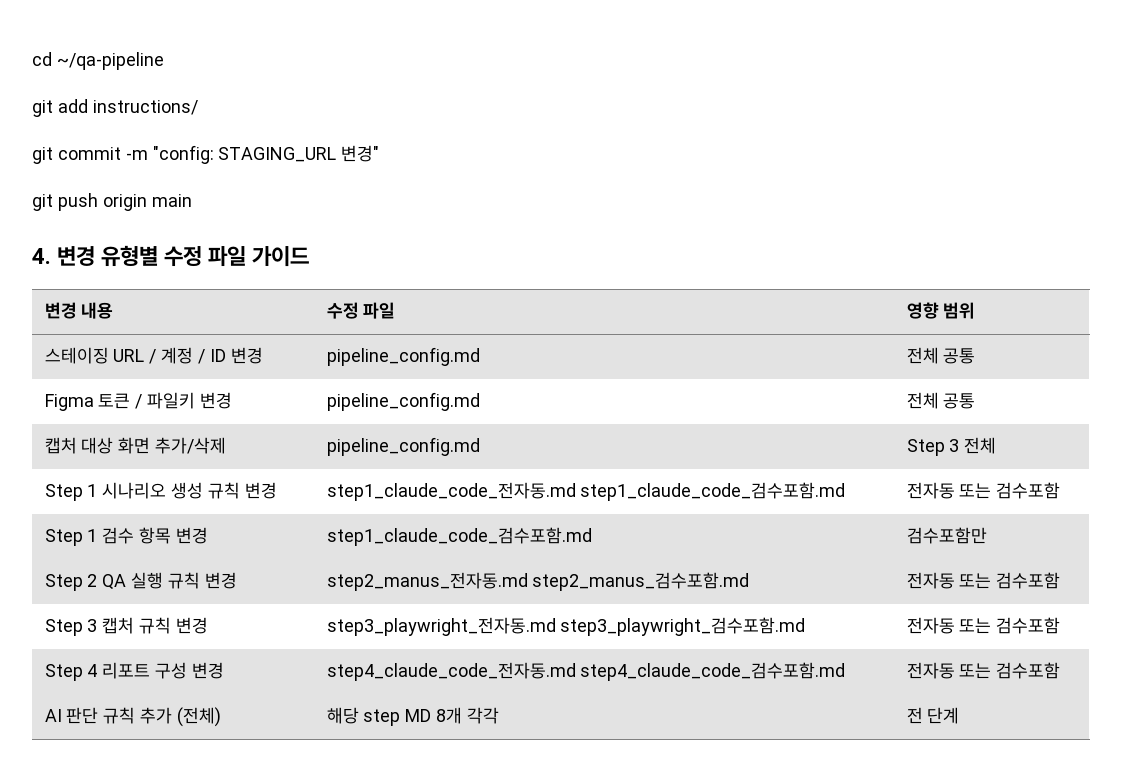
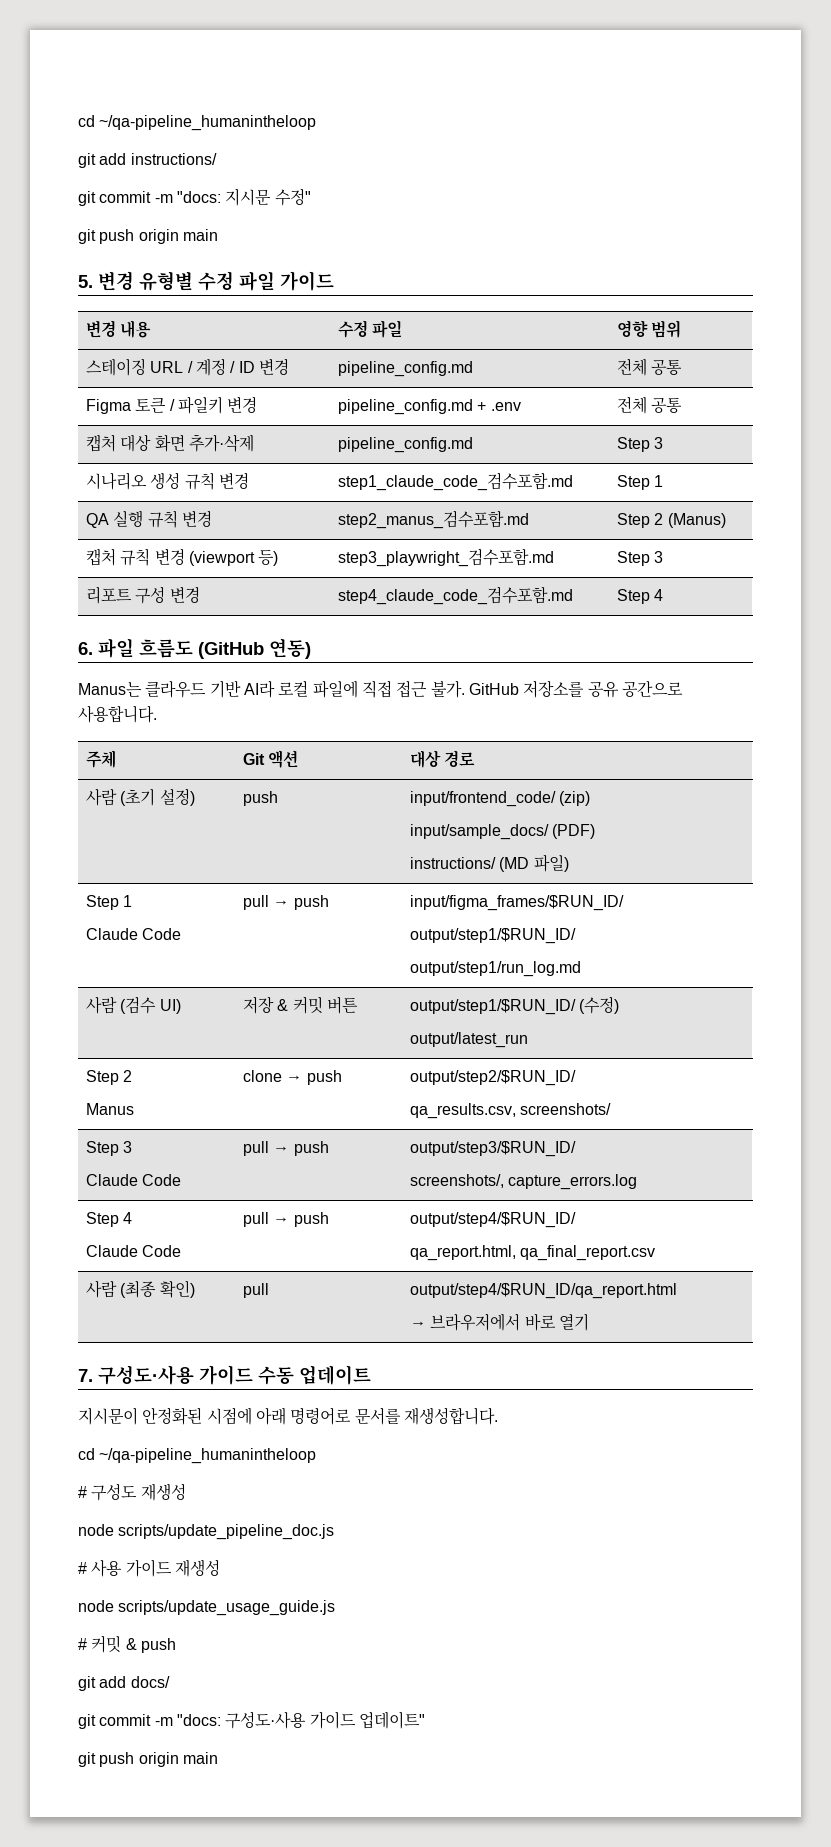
[32,52,164,70] cd ~/qa-pipeline -> [78,115,317,131] cd ~/qa-pipeline_humanintheloop
[152,145,380,164] "config: STAGING_URL 변경" -> [176,188,311,206] "docs: 지시문 수정"
[32,248,51,264] 4. -> [78,275,93,288] 5.
(480, 401) none -> [477,402,521,411] + .env
[155,437,227,454] 추가/삭제 -> [188,434,254,452] 추가·삭제
[964,437,997,454] [44,484,98,501] 전체 // Step 1 -> (664, 443) //
[326,482,846,501] [906,482,1061,499] [44,527,209,546] [326,527,592,546] [906,527,987,544] [44,574,98,591] step1_claude_code_전자동.md step1_claude_code_검수포함.md | 전자동 또는 검수포함 // Step 1 검수 항목 변경 | step1_claude_code_검수포함.md | 검수포함만 // Step 2 -> [337,472,573,491] [616,475,664,490] step1_claude_code_검수포함.md | Step 1 //
[326,572,528,591] step2_manus_전자동.md -> (212, 518) none
[906,572,1061,589] [44,619,98,636] 전자동 또는 검수포함 // Step 3 -> [616,513,726,528] Step 2 (Manus) //
[326,617,556,636] | step3_playwright_전자동.md -> [188,550,279,566] (viewport 등) |
[906,617,1061,634] [44,664,98,681] 전자동 또는 검수포함 // Step 4 -> [616,551,664,566] Step 3 //
[326,662,576,681] step4_claude_code_전자동.md -> (200, 594) none
[906,662,1061,679] [44,707,222,727] [326,707,500,726] [906,707,960,724] 전자동 또는 검수포함 // AI 판단 규칙 추가 (전체) | 해당 step MD 8개 각각 | 전 단계 -> [616,589,664,604] [78,638,311,659] [78,680,683,698] [78,705,157,723] [85,750,116,768] [242,750,299,768] [409,750,476,768] [85,788,195,806] [242,791,278,806] [409,791,591,807] [409,824,596,840] [409,854,569,872] [85,895,133,910] [85,928,182,940] [242,895,329,910] [409,895,624,911] [409,928,576,944] [409,961,581,977] [85,996,181,1014] [242,996,358,1014] [409,996,620,1015] [409,1032,528,1048] [85,1070,133,1085] [85,1103,134,1115] [242,1070,342,1085] [409,1070,576,1086] [409,1103,612,1119] [85,1141,133,1156] [85,1174,182,1186] [242,1141,329,1156] [409,1141,576,1157] [409,1174,638,1190] [85,1212,133,1227] [85,1245,182,1257] [242,1212,329,1227] [409,1212,576,1228] [409,1245,656,1261] [85,1280,195,1298] [242,1283,269,1298] [409,1283,677,1299] [409,1313,589,1331] [78,1365,371,1385] [78,1407,498,1425] [78,1448,317,1464] [78,1483,186,1501] [78,1524,335,1540] [78,1559,220,1577] [78,1600,336,1616] [78,1635,176,1653] [78,1676,170,1691] [78,1711,425,1729] [78,1752,218,1767] Step 4 // 6. 파일 흐름도 (GitHub 연동) // Manus는 클라우드 기반 AI라 로컬 파일에 직접 접근 불가. GitHub 저장소를 공유 공간으로 사용합니다. // 주체 | Git 액션 | 대상 경로 // 사람 (초기 설정) | push | input/frontend_code/ (zip) // input/sample_docs/ (PDF) // instructions/ (MD 파일) // Step 1 // Claude Code | pull → push | input/figma_frames/$RUN_ID/ // output/step1/$RUN_ID/ // output/step1/run_log.md // 사람 (검수 UI) | 저장 & 커밋 버튼 | output/step1/$RUN_ID/ (수정) // output/latest_run // Step 2 // Manus | clone → push | output/step2/$RUN_ID/ // qa_results.csv, screenshots/ // Step 3 // Claude Code | pull → push | output/step3/$RUN_ID/ // screenshots/, capture_errors.log // Step 4 // Claude Code | pull → push | output/step4/$RUN_ID/ // qa_report.html, qa_final_report.csv // 사람 (최종 확인) | pull | output/step4/$RUN_ID/qa_report.html // → 브라우저에서 바로 열기 // 7. 구성도·사용 가이드 수동 업데이트 // 지시문이 안정화된 시점에 아래 명령어로 문서를 재생성합니다. // cd ~/qa-pipeline_humanintheloop // # 구성도 재생성 // node scripts/update_pipeline_doc.js // # 사용 가이드 재생성 // node scripts/update_usage_guide.js // # 커밋 & push // git add docs/ // git commit -m "docs: 구성도·사용 가이드 업데이트" // git push origin main

